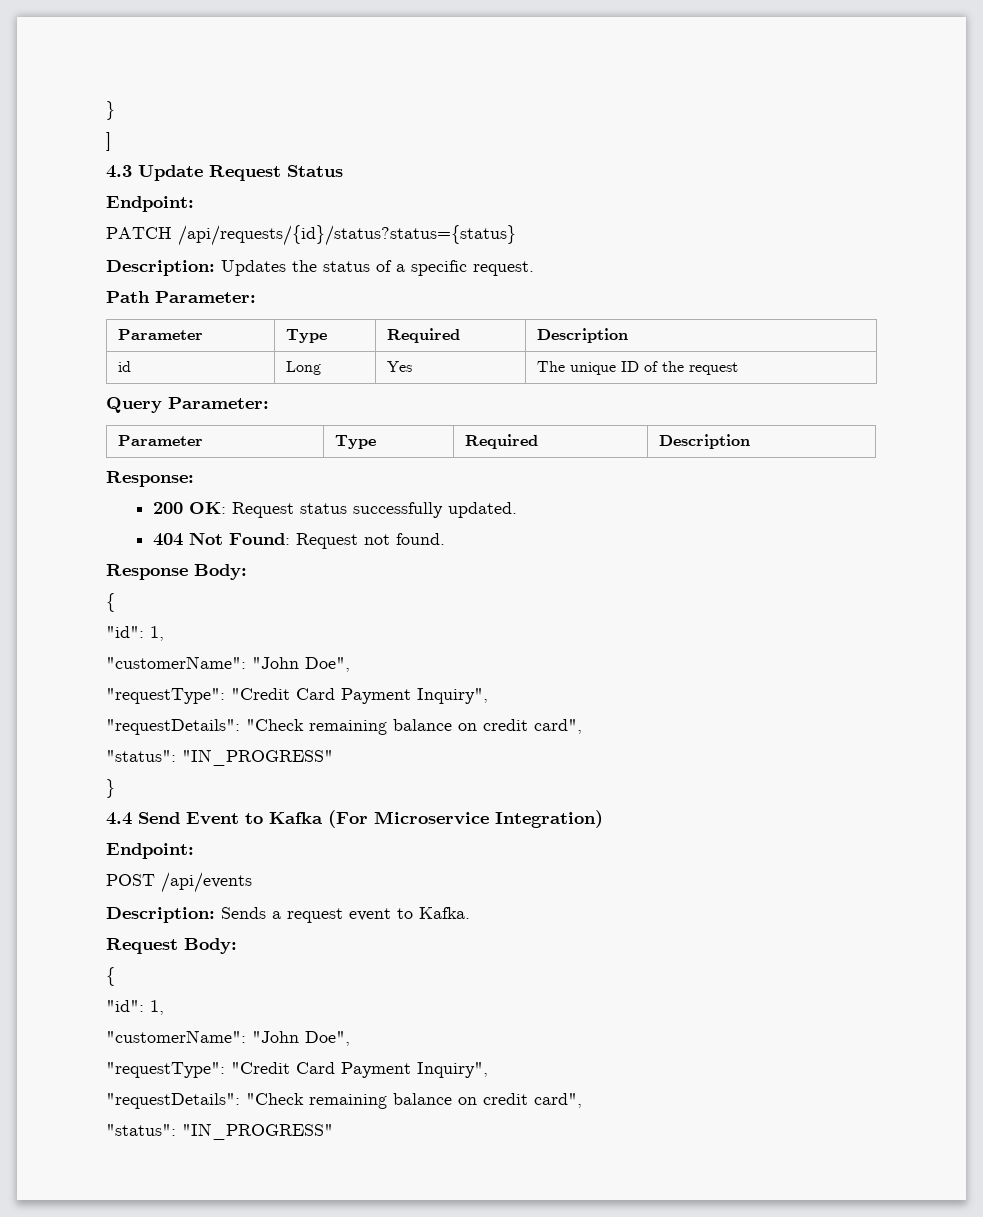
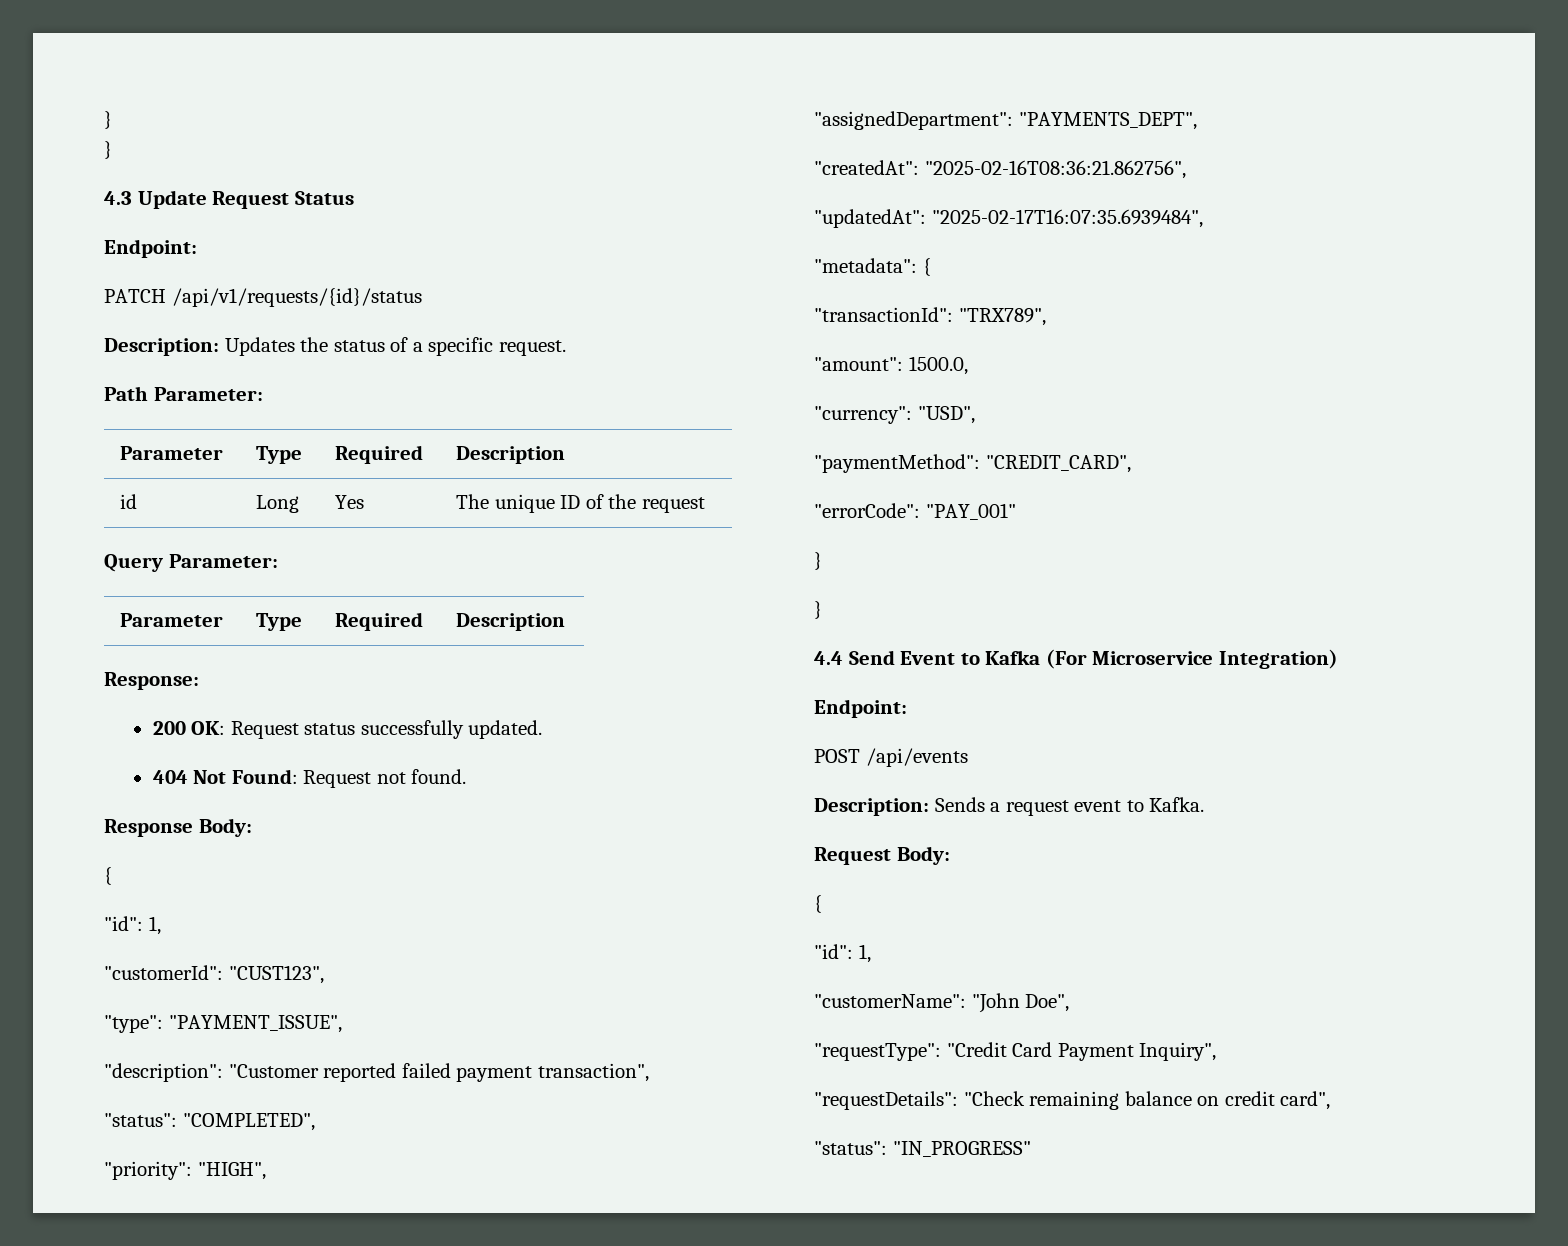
[106,101,115,120] [106,132,111,151] } // ] -> [104,111,112,129] [104,141,112,159] } // }
[178,225,516,246] /api/requests/{id}/status?status={status} -> [171,288,422,307] /api/v1/requests/{id}/status
[106,656,350,672] [106,688,488,704] [106,719,582,735] [106,749,333,766] "customerName": "John Doe", // "requestType": "Credit Card Payment Inquiry", // "requestDetails": "Check remaining balance on credit card", // "status": "IN_PROGRESS" -> [104,965,324,984] [104,1015,342,1033] [104,1063,649,1082] [104,1113,315,1131] [104,1161,266,1180] [814,111,1197,130] [814,160,1186,179] [814,209,1203,228] [814,258,931,276] [814,307,1046,326] [814,356,968,375] [814,406,975,424] [814,454,1131,473] [814,503,1016,520] [814,552,822,570] "customerId": "CUST123", // "type": "PAYMENT_ISSUE", // "description": "Customer reported failed payment transaction", // "status": "COMPLETED", // "priority": "HIGH", // "assignedDepartment": "PAYMENTS_DEPT", // "createdAt": "2025-02-16T08:36:21.862756", // "updatedAt": "2025-02-17T16:07:35.6939484", // "metadata": { // "transactionId": "TRX789", // "amount": 1500.0, // "currency": "USD", // "paymentMethod": "CREDIT_CARD", // "errorCode": "PAY_001" // }

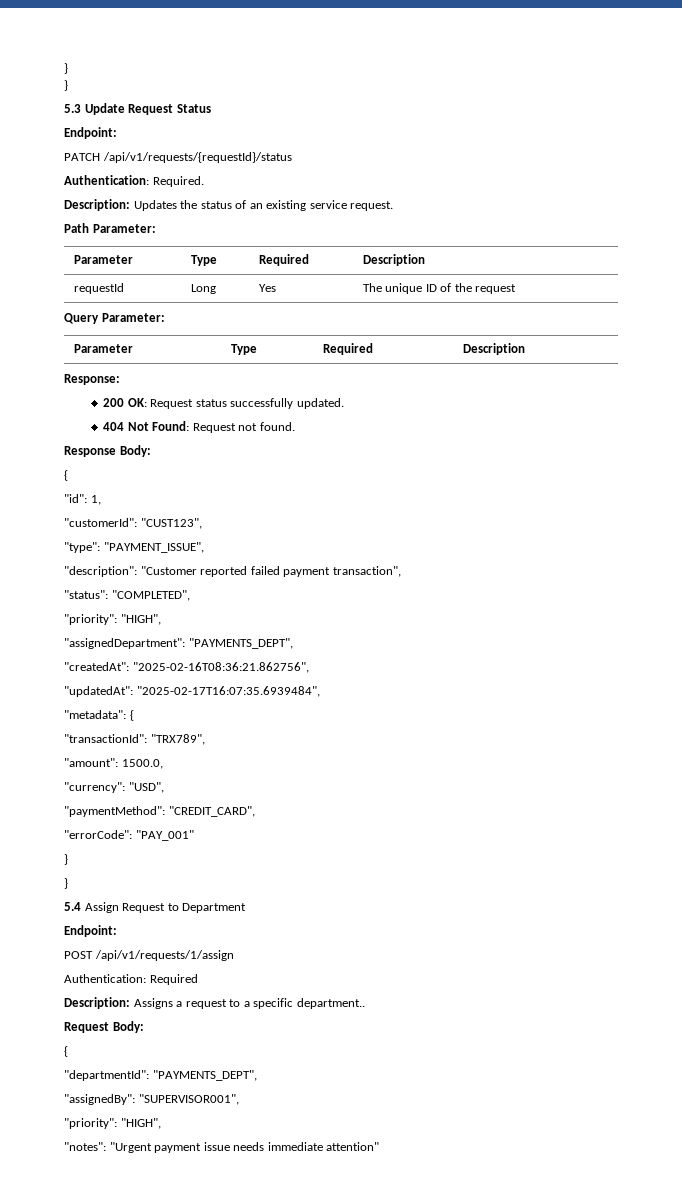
[104,111,112,129] [104,141,112,159] [104,191,132,205] } // } // 4.3 -> [64,63,68,74] [64,80,68,91] [64,104,81,113] } // } // 5.3
[171,288,422,307] /api/v1/requests/{id}/status -> [102,152,292,163] [64,175,204,187] /api/v1/requests/{requestId}/status // Authentication: Required.
[412,337,494,356] a specific -> [249,200,347,211] an existing service
[120,494,138,509] id -> [73,283,124,294] requestId
[814,649,1338,669] 4.4 Send Event to Kafka (For Microservice Integration) -> [64,902,247,913] 5.4 Assign Request to Department
[865,748,968,767] [814,797,985,816] /api/events // Description: Sends -> [94,950,234,961] [64,974,198,985] [64,997,173,1009] /api/v1/requests/1/assign // Authentication: Required // Description: Assigns
[1074,797,1205,812] event to Kafka. -> [229,998,365,1009] to a specific department..
[814,944,871,963] [814,993,1070,1013] [814,1042,1217,1061] [814,1091,1331,1110] [814,1141,1031,1157] "id": 1, // "customerName": "John Doe", // "requestType": "Credit Card Payment Inquiry", // "requestDetails": "Check remaining balance on credit card", // "status": "IN_PROGRESS" -> [64,1070,257,1081] [64,1094,239,1105] [64,1118,161,1129] [64,1142,380,1153] "departmentId": "PAYMENTS_DEPT", // "assignedBy": "SUPERVISOR001", // "priority": "HIGH", // "notes": "Urgent payment issue needs immediate attention"

